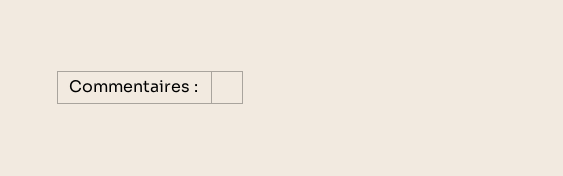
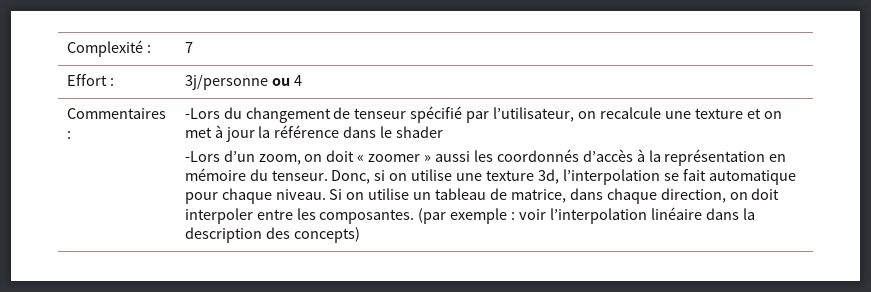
[68,80,198,93] Commentaires : | -> [66,40,151,57] [184,42,193,53] [66,74,114,86] [184,74,302,90] [66,108,166,119] [66,131,71,139] [184,106,782,123] [184,125,444,142] [184,149,787,166] [184,168,796,185] [184,188,780,204] [184,207,755,224] [184,227,360,243] Complexité : | 7 // Effort : | 3j/personne ou 4 // Commentaires : | -Lors du changement de tenseur spécifié par l’utilisateur, on recalcule une texture et on met à jour la référence dans le shader // -Lors d’un zoom, on doit « zoomer » aussi les coordonnés d’accès à la représentation en mémoire du tenseur. Donc, si on utilise une texture 3d, l’interpolation se fait automatique pour chaque niveau. Si on utilise un tableau de matrice, dans chaque direction, on doit interpoler entre les composantes. (par exemple : voir l’interpolation linéaire dans la description des concepts)

